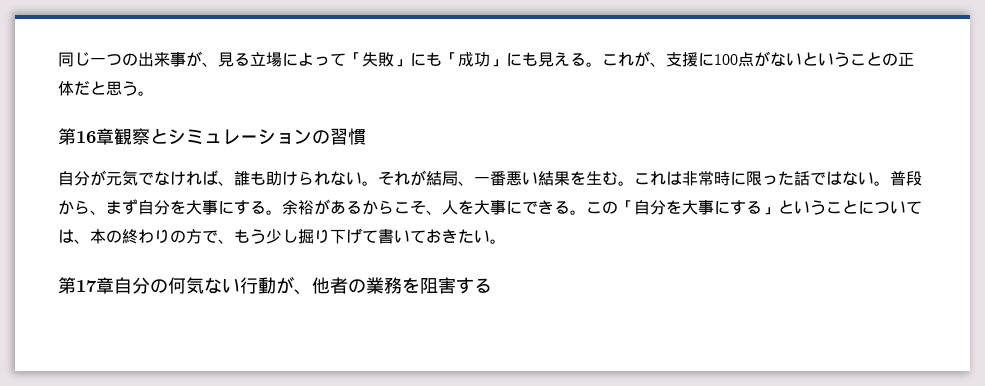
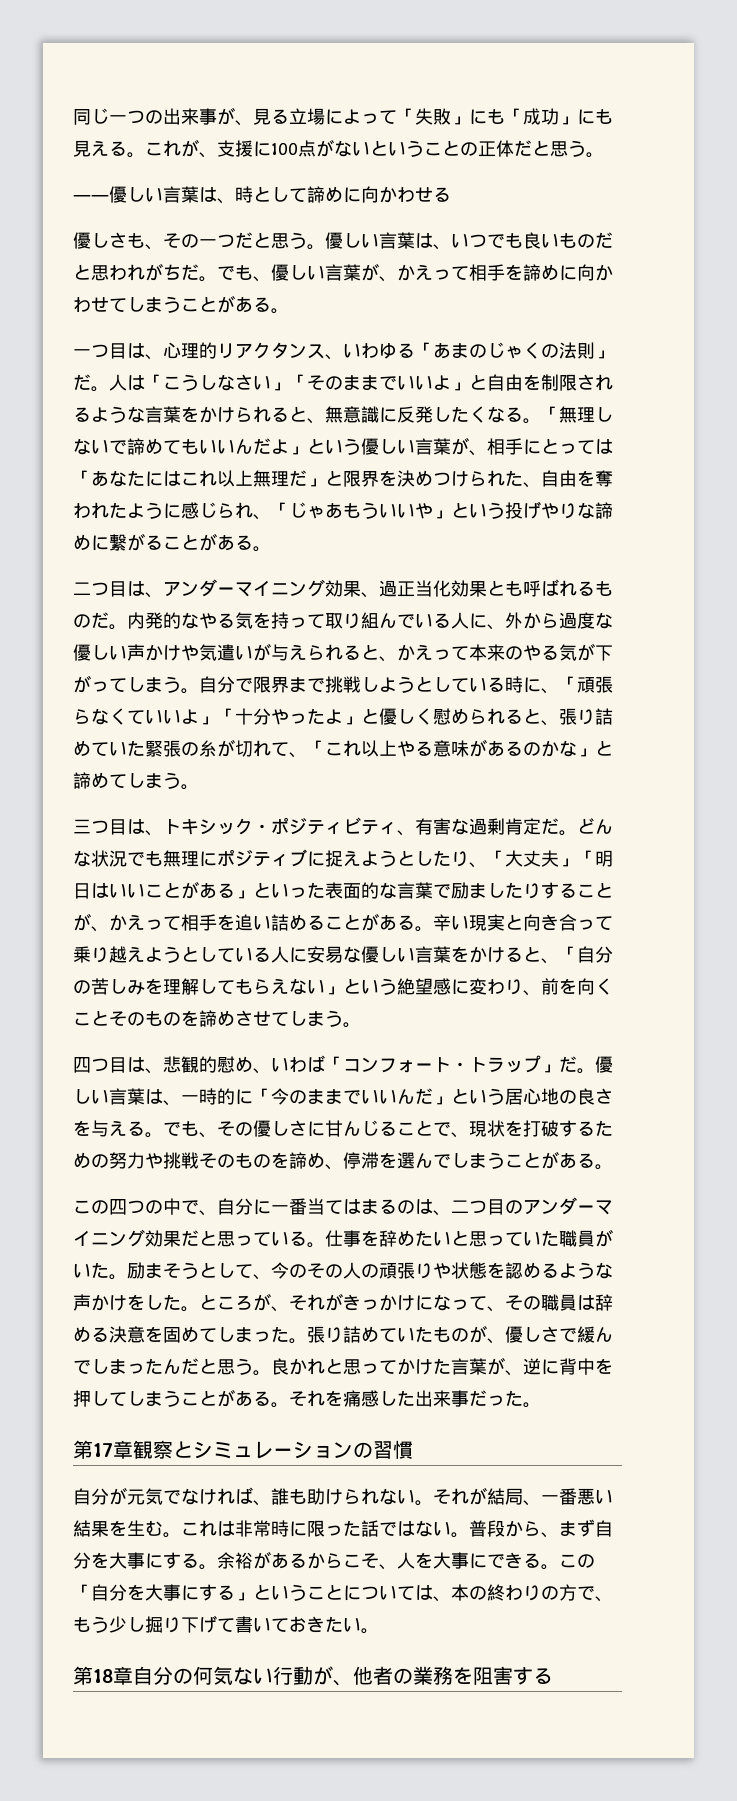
[58,128,96,145] // 第16 -> [73,186,451,204] [73,232,613,250] [73,263,613,282] [73,295,289,314] [73,342,613,360] [73,374,613,392] [73,406,613,424] [73,437,613,456] [73,470,613,488] [73,501,613,520] [73,533,271,552] [73,579,613,598] [73,612,613,630] [73,643,613,662] [73,675,613,694] [73,708,613,726] [73,739,613,758] [73,772,199,790] [73,817,613,836] [73,849,613,868] [73,881,613,899] [73,913,613,932] [73,946,613,964] [73,978,613,996] [73,1010,361,1028] [73,1055,613,1074] [73,1088,613,1106] [73,1120,613,1138] [73,1151,613,1170] [73,1197,613,1216] [73,1229,613,1248] [73,1262,613,1280] [73,1293,613,1312] [73,1325,613,1344] [73,1357,613,1376] [73,1389,541,1408] [73,1440,113,1459] // ――優しい言葉は、時として諦めに向かわせる // 優しさも、その一つだと思う。優しい言葉は、いつでも良いものだと思われがちだ。でも、優しい言葉が、かえって相手を諦めに向かわせてしまうことがある。 // 一つ目は、心理的リアクタンス、いわゆる「あまのじゃくの法則」だ。人は「こうしなさい」「そのままでいいよ」と自由を制限されるような言葉をかけられると、無意識に反発したくなる。「無理しないで諦めてもいいんだよ」という優しい言葉が、相手にとっては「あなたにはこれ以上無理だ」と限界を決めつけられた、自由を奪われたように感じられ、「じゃあもういいや」という投げやりな諦めに繋がることがある。 // 二つ目は、アンダーマイニング効果、過正当化効果とも呼ばれるものだ。内発的なやる気を持って取り組んでいる人に、外から過度な優しい声かけや気遣いが与えられると、かえって本来のやる気が下がってしまう。自分で限界まで挑戦しようとしている時に、「頑張らなくていいよ」「十分やったよ」と優しく慰められると、張り詰めていた緊張の糸が切れて、「これ以上やる意味があるのかな」と諦めてしまう。 // 三つ目は、トキシック・ポジティビティ、有害な過剰肯定だ。どんな状況でも無理にポジティブに捉えようとしたり、「大丈夫」「明日はいいことがある」といった表面的な言葉で励ましたりすることが、かえって相手を追い詰めることがある。辛い現実と向き合って乗り越えようとしている人に安易な優しい言葉をかけると、「自分の苦しみを理解してもらえない」という絶望感に変わり、前を向くことそのものを諦めさせてしまう。 // 四つ目は、悲観的慰め、いわば「コンフォート・トラップ」だ。優しい言葉は、一時的に「今のままでいいんだ」という居心地の良さを与える。でも、その優しさに甘んじることで、現状を打破するための努力や挑戦そのものを諦め、停滞を選んでしまうことがある。 // この四つの中で、自分に一番当てはまるのは、二つ目のアンダーマイニング効果だと思っている。仕事を辞めたいと思っていた職員がいた。励まそうとして、今のその人の頑張りや状態を認めるような声かけをした。ところが、それがきっかけになって、その職員は辞める決意を固めてしまった。張り詰めていたものが、優しさで緩んでしまったんだと思う。良かれと思ってかけた言葉が、逆に背中を押してしまうことがある。それを痛感した出来事だった。 // 第17
[76,280,97,292] 17 -> [93,1669,113,1683] 18

